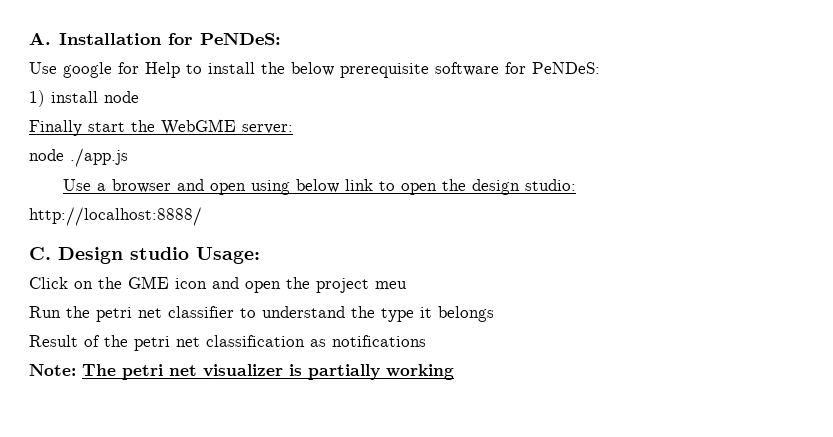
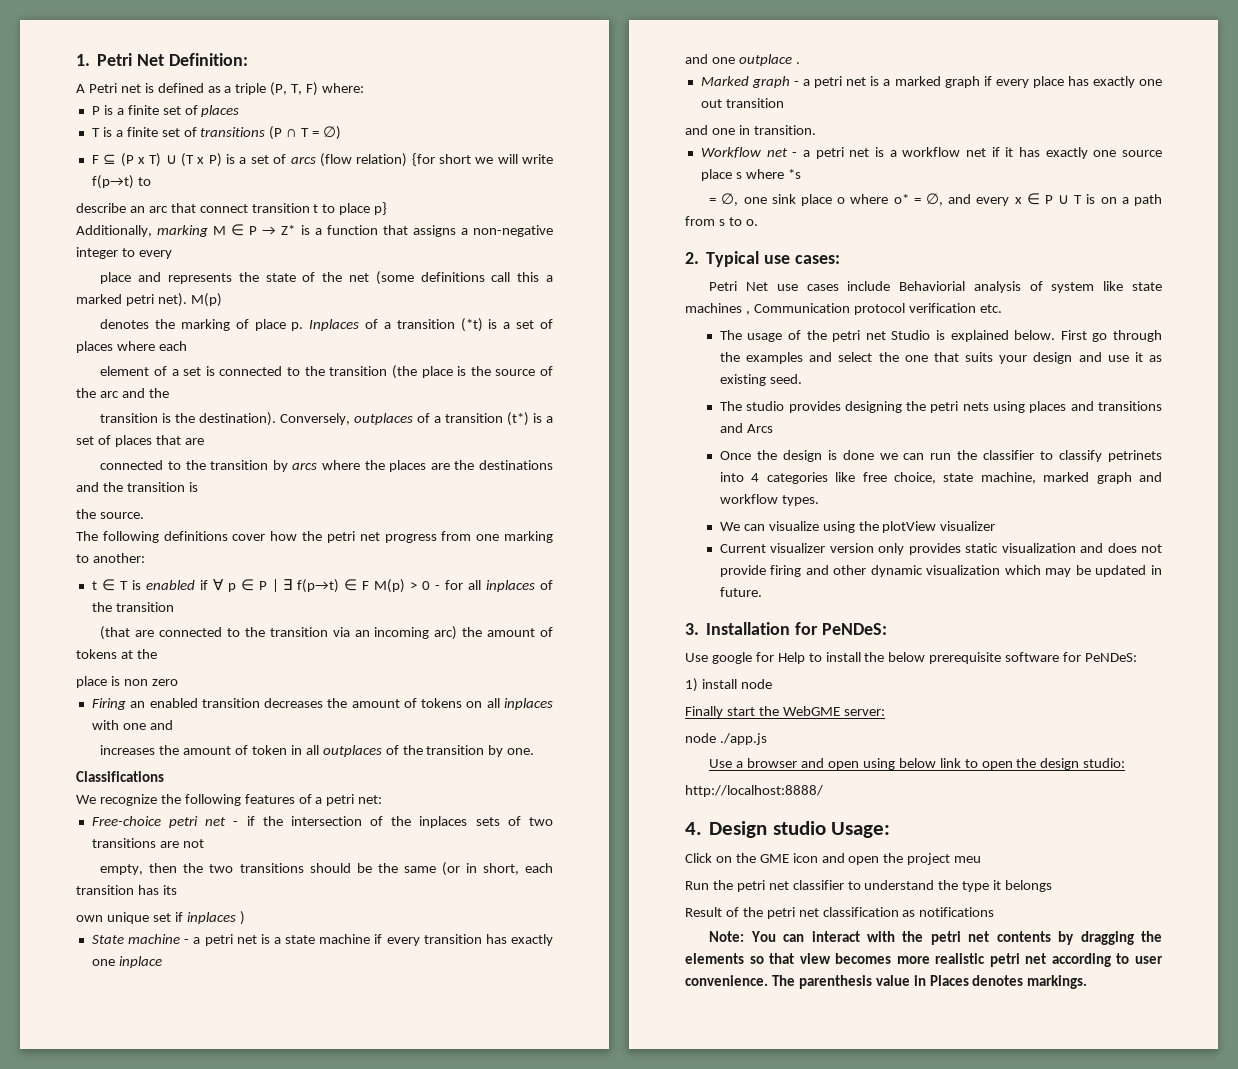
[29,32,51,45] A. -> [76,53,248,66] [76,82,365,96] [91,105,240,117] [91,126,342,140] [91,153,554,167] [91,175,151,189] [76,202,388,215] [76,224,553,237] [76,247,172,259] [100,271,553,285] [76,293,222,307] [100,318,554,332] [76,341,187,353] [100,365,554,379] [76,388,169,398] [100,412,553,426] [76,435,204,447] [100,460,554,472] [76,482,198,492] [76,509,144,519] [76,531,553,543] [76,553,145,563] [91,579,553,593] [91,602,174,612] [100,626,553,640] [76,649,157,659] [76,676,178,688] [91,698,553,710] [91,720,173,730] [100,745,535,757] [76,771,164,782] [76,794,383,806] [91,816,553,828] [91,838,204,848] [100,862,553,876] [76,885,177,895] [76,911,245,925] [91,934,554,946] [91,956,162,968] [685,54,800,66] [700,76,1162,88] [700,98,784,108] [685,125,816,135] [700,147,1163,159] [700,169,801,181] [709,193,1162,206] [685,216,758,226] [685,251,840,267] [709,281,1163,293] [685,303,1002,315] [719,330,1162,342] [719,352,1162,364] [719,374,802,386] [719,401,1162,413] [719,423,773,433] [719,450,1162,462] [719,472,1162,484] [719,494,819,506] [719,521,996,533] [719,543,1162,555] [719,565,1162,577] [719,587,762,597] [685,623,699,635] 1. Petri Net Definition: // A Petri net is defined as a triple (P, T, F) where: // P is a finite set of places // T is a finite set of transitions (P ∩ T = ∅) // F ⊆ (P x T) ∪ (T x P) is a set of arcs (flow relation) {for short we will write f(p→t) to // describe an arc that connect transition t to place p} // Additionally, marking M ∈ P → Z* is a function that assigns a non-negative integer to every // place and represents the state of the net (some definitions call this a marked petri net). M(p) // denotes the marking of place p. Inplaces of a transition (*t) is a set of places where each // element of a set is connected to the transition (the place is the source of the arc and the // transition is the destination). Conversely, outplaces of a transition (t*) is a set of places that are // connected to the transition by arcs where the places are the destinations and the transition is // the source. // The following definitions cover how the petri net progress from one marking to another: // t ∈ T is enabled if ∀ p ∈ P | ∃ f(p→t) ∈ F M(p) > 0 - for all inplaces of the transition // (that are connected to the transition via an incoming arc) the amount of tokens at the // place is non zero // Firing an enabled transition decreases the amount of tokens on all inplaces with one and // increases the amount of token in all outplaces of the transition by one. // Classifications // We recognize the following features of a petri net: // Free-choice petri net - if the intersection of the inplaces sets of two transitions are not // empty, then the two transitions should be the same (or in short, each transition has its // own unique set if inplaces ) // State machine - a petri net is a state machine if every transition has exactly one inplace // and one outplace . // Marked graph - a petri net is a marked graph if every place has exactly one out transition // and one in transition. // Workflow net - a petri net is a workflow net if it has exactly one source place s where *s // = ∅, one sink place o where o* = ∅, and every x ∈ P ∪ T is on a path from s to o. // 2. Typical use cases: // Petri Net use cases include Behaviorial analysis of system like state machines , Communication protocol verification etc. // The usage of the petri net Studio is explained below. First go through the examples and select the one that suits your design and use it as existing seed. // The studio provides designing the petri nets using places and transitions and Arcs // Once the design is done we can run the classifier to classify petrinets into 4 categories like free choice, state machine, marked graph and workflow types. // We can visualize using the plotView visualizer // Current visualizer version only provides static visualization and does not provide firing and other dynamic visualization which may be updated in future. // 3.
[29,247,51,260] C. -> [685,822,702,835] 4.
[82,364,454,380] The petri net visualizer is partially working -> [750,931,1162,945] [685,953,1163,967] [685,975,1088,989] You can interact with the petri net contents by dragging the elements so that view becomes more realistic petri net according to user convenience. The parenthesis value in Places denotes markings.

